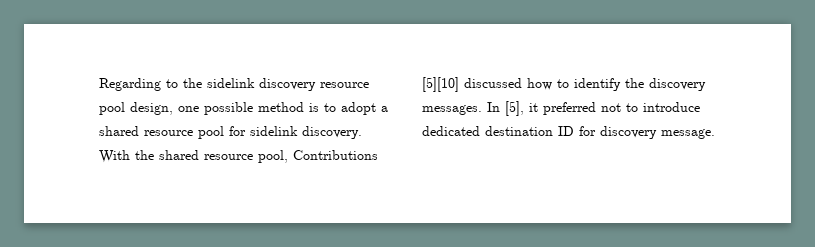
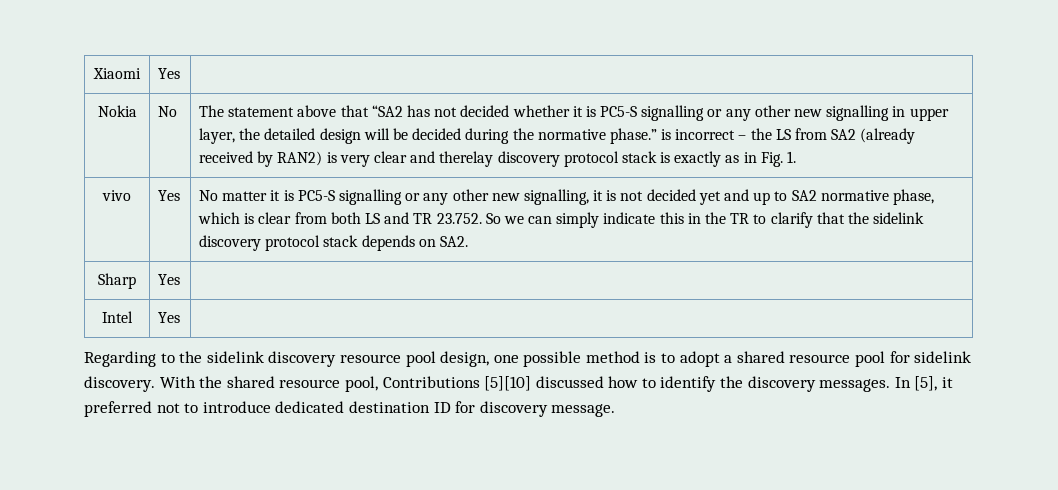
(99, 84) none -> [93,68,141,79] [158,68,181,79] [97,105,137,117] [158,106,178,117] [199,105,949,121] [199,128,916,144] [199,151,796,167] [102,190,131,201] [158,190,181,201] [199,189,934,205] [198,212,925,228] [199,235,468,251] [98,273,136,289] [158,274,181,285] [102,311,133,323] [158,312,181,323] Xiaomi | Yes | // Nokia | No | The statement above that “SA2 has not decided whether it is PC5-S signalling or any other new signalling in upper layer, the detailed design will be decided during the normative phase.” is incorrect – the LS from SA2 (already received by RAN2) is very clear and therelay discovery protocol stack is exactly as in Fig. 1. // vivo | Yes | No matter it is PC5-S signalling or any other new signalling, it is not decided yet and up to SA2 normative phase, which is clear from both LS and TR 23.752. So we can simply indicate this in the TR to clarify that the sidelink discovery protocol stack depends on SA2. // Sharp | Yes | // Intel | Yes | //

